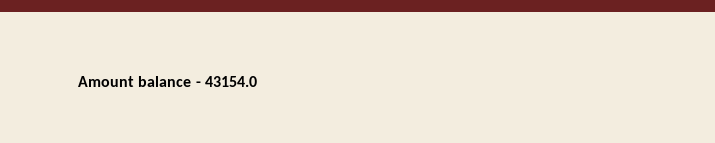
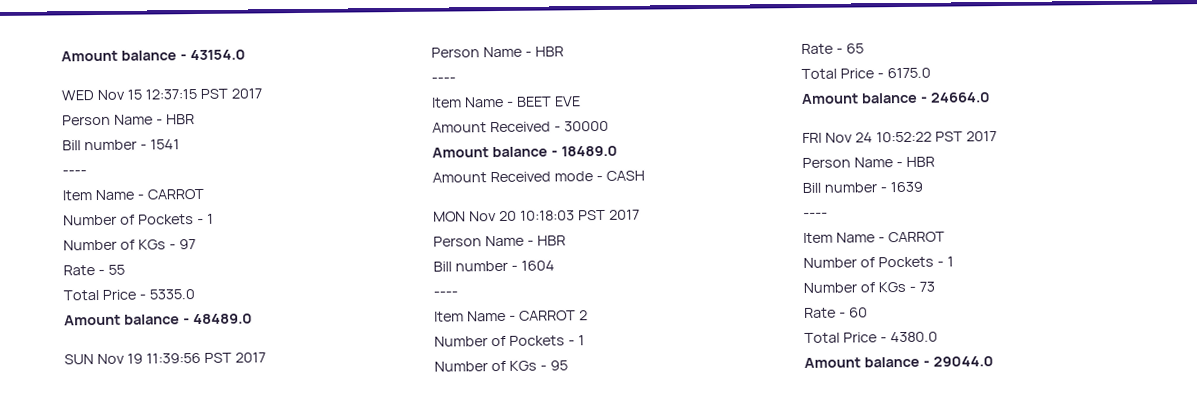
(257, 81) none -> [61,88,262,101] [62,114,195,126] [62,139,180,151] [62,170,87,176] [62,188,204,201] [63,213,214,226] [63,239,196,251] [63,264,125,276] [63,289,195,301] [64,313,253,326] [64,352,266,365] [431,46,564,58] [431,77,456,83] [431,96,581,108] [432,120,609,133] [432,145,618,158] [432,170,645,183] [433,209,640,222] [433,235,566,247] [433,260,555,272] [433,291,458,297] [434,310,588,322] [434,335,585,347] [434,360,568,372] [801,43,864,54] [801,67,931,79] [801,92,991,104] [802,131,997,143] [802,156,935,168] [802,181,923,193] [803,212,828,218] [803,231,945,243] [803,256,954,268] [803,281,935,293] [804,307,868,318] [804,331,938,343] [804,356,994,368] // WED Nov 15 12:37:15 PST 2017 // Person Name - HBR // Bill number - 1541 // ---- // Item Name - CARROT // Number of Pockets - 1 // Number of KGs - 97 // Rate - 55 // Total Price - 5335.0 // Amount balance - 48489.0 // SUN Nov 19 11:39:56 PST 2017 // Person Name - HBR // ---- // Item Name - BEET EVE // Amount Received - 30000 // Amount balance - 18489.0 // Amount Received mode - CASH // MON Nov 20 10:18:03 PST 2017 // Person Name - HBR // Bill number - 1604 // ---- // Item Name - CARROT 2 // Number of Pockets - 1 // Number of KGs - 95 // Rate - 65 // Total Price - 6175.0 // Amount balance - 24664.0 // FRI Nov 24 10:52:22 PST 2017 // Person Name - HBR // Bill number - 1639 // ---- // Item Name - CARROT // Number of Pockets - 1 // Number of KGs - 73 // Rate - 60 // Total Price - 4380.0 // Amount balance - 29044.0

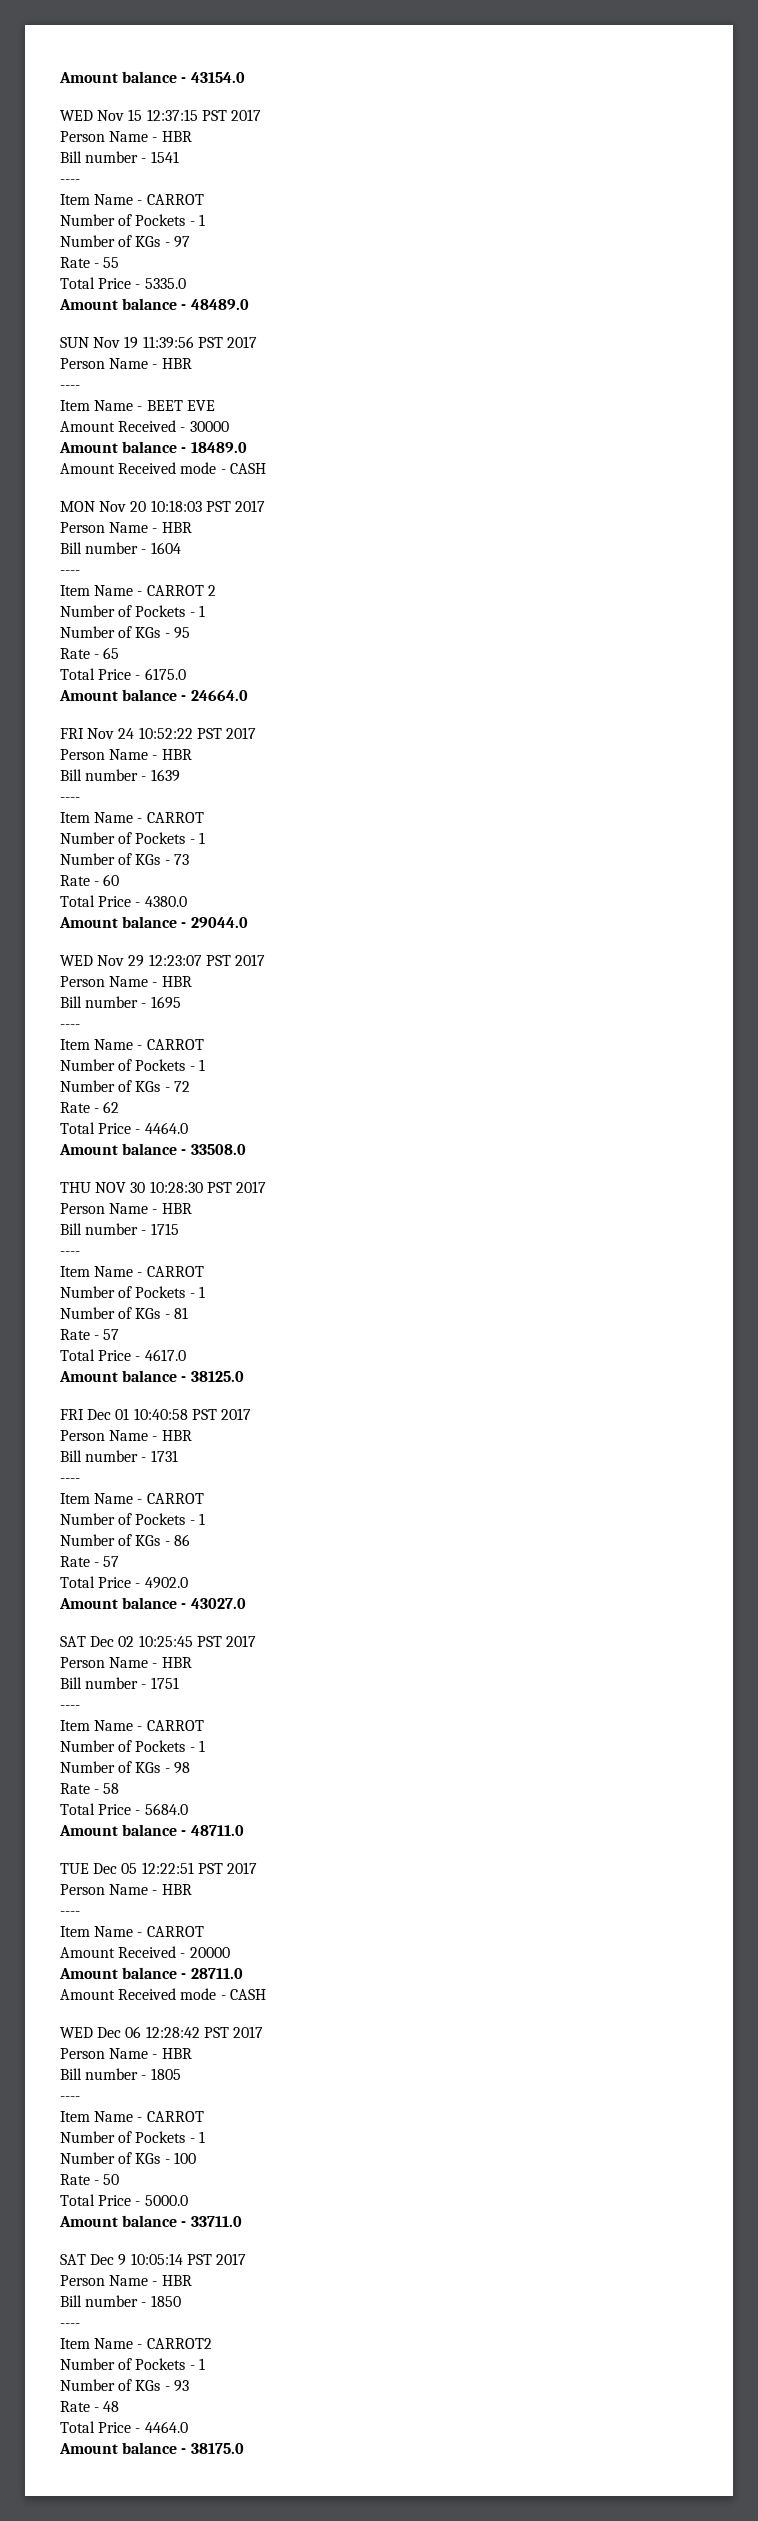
(994, 361) none -> [60,954,265,967] [60,976,192,987] [60,996,181,1009] [60,1024,80,1029] [60,1039,204,1050] [60,1059,205,1071] [60,1080,190,1092] [60,1101,120,1113] [60,1122,188,1134] [59,1143,246,1155] [60,1181,266,1193] [60,1203,192,1214] [60,1223,179,1235] [60,1251,80,1256] [60,1266,204,1277] [60,1286,205,1298] [60,1307,188,1319] [60,1329,120,1340] [60,1349,186,1361] [59,1370,244,1382] [60,1408,251,1420] [60,1430,192,1441] [60,1450,178,1462] [60,1478,80,1483] [60,1493,204,1504] [60,1513,205,1525] [60,1534,190,1546] [60,1556,120,1567] [60,1576,188,1589] [59,1597,246,1609] [60,1635,256,1647] [60,1657,192,1668] [60,1677,179,1689] [60,1705,80,1710] [60,1720,204,1731] [60,1740,205,1752] [60,1761,190,1774] [60,1783,120,1794] [60,1803,188,1815] [59,1824,244,1836] [60,1862,257,1874] [60,1884,192,1895] [60,1911,80,1916] [60,1926,204,1937] [60,1946,230,1958] [59,1967,243,1979] [60,1988,266,2000] [60,2026,263,2038] [60,2048,192,2059] [60,2068,181,2080] [60,2096,80,2101] [60,2111,204,2122] [60,2131,205,2143] [60,2152,196,2164] [60,2174,120,2185] [60,2194,188,2206] [59,2215,242,2227] [60,2253,246,2266] [60,2275,192,2286] [60,2295,181,2307] [60,2323,80,2328] [60,2338,212,2349] [60,2358,205,2370] [60,2379,189,2392] [60,2401,120,2412] [60,2421,188,2433] [59,2442,244,2454] // WED Nov 29 12:23:07 PST 2017 // Person Name - HBR // Bill number - 1695 // ---- // Item Name - CARROT // Number of Pockets - 1 // Number of KGs - 72 // Rate - 62 // Total Price - 4464.0 // Amount balance - 33508.0 // THU NOV 30 10:28:30 PST 2017 // Person Name - HBR // Bill number - 1715 // ---- // Item Name - CARROT // Number of Pockets - 1 // Number of KGs - 81 // Rate - 57 // Total Price - 4617.0 // Amount balance - 38125.0 // FRI Dec 01 10:40:58 PST 2017 // Person Name - HBR // Bill number - 1731 // ---- // Item Name - CARROT // Number of Pockets - 1 // Number of KGs - 86 // Rate - 57 // Total Price - 4902.0 // Amount balance - 43027.0 // SAT Dec 02 10:25:45 PST 2017 // Person Name - HBR // Bill number - 1751 // ---- // Item Name - CARROT // Number of Pockets - 1 // Number of KGs - 98 // Rate - 58 // Total Price - 5684.0 // Amount balance - 48711.0 // TUE Dec 05 12:22:51 PST 2017 // Person Name - HBR // ---- // Item Name - CARROT // Amount Received - 20000 // Amount balance - 28711.0 // Amount Received mode - CASH // WED Dec 06 12:28:42 PST 2017 // Person Name - HBR // Bill number - 1805 // ---- // Item Name - CARROT // Number of Pockets - 1 // Number of KGs - 100 // Rate - 50 // Total Price - 5000.0 // Amount balance - 33711.0 // SAT Dec 9 10:05:14 PST 2017 // Person Name - HBR // Bill number - 1850 // ---- // Item Name - CARROT2 // Number of Pockets - 1 // Number of KGs - 93 // Rate - 48 // Total Price - 4464.0 // Amount balance - 38175.0

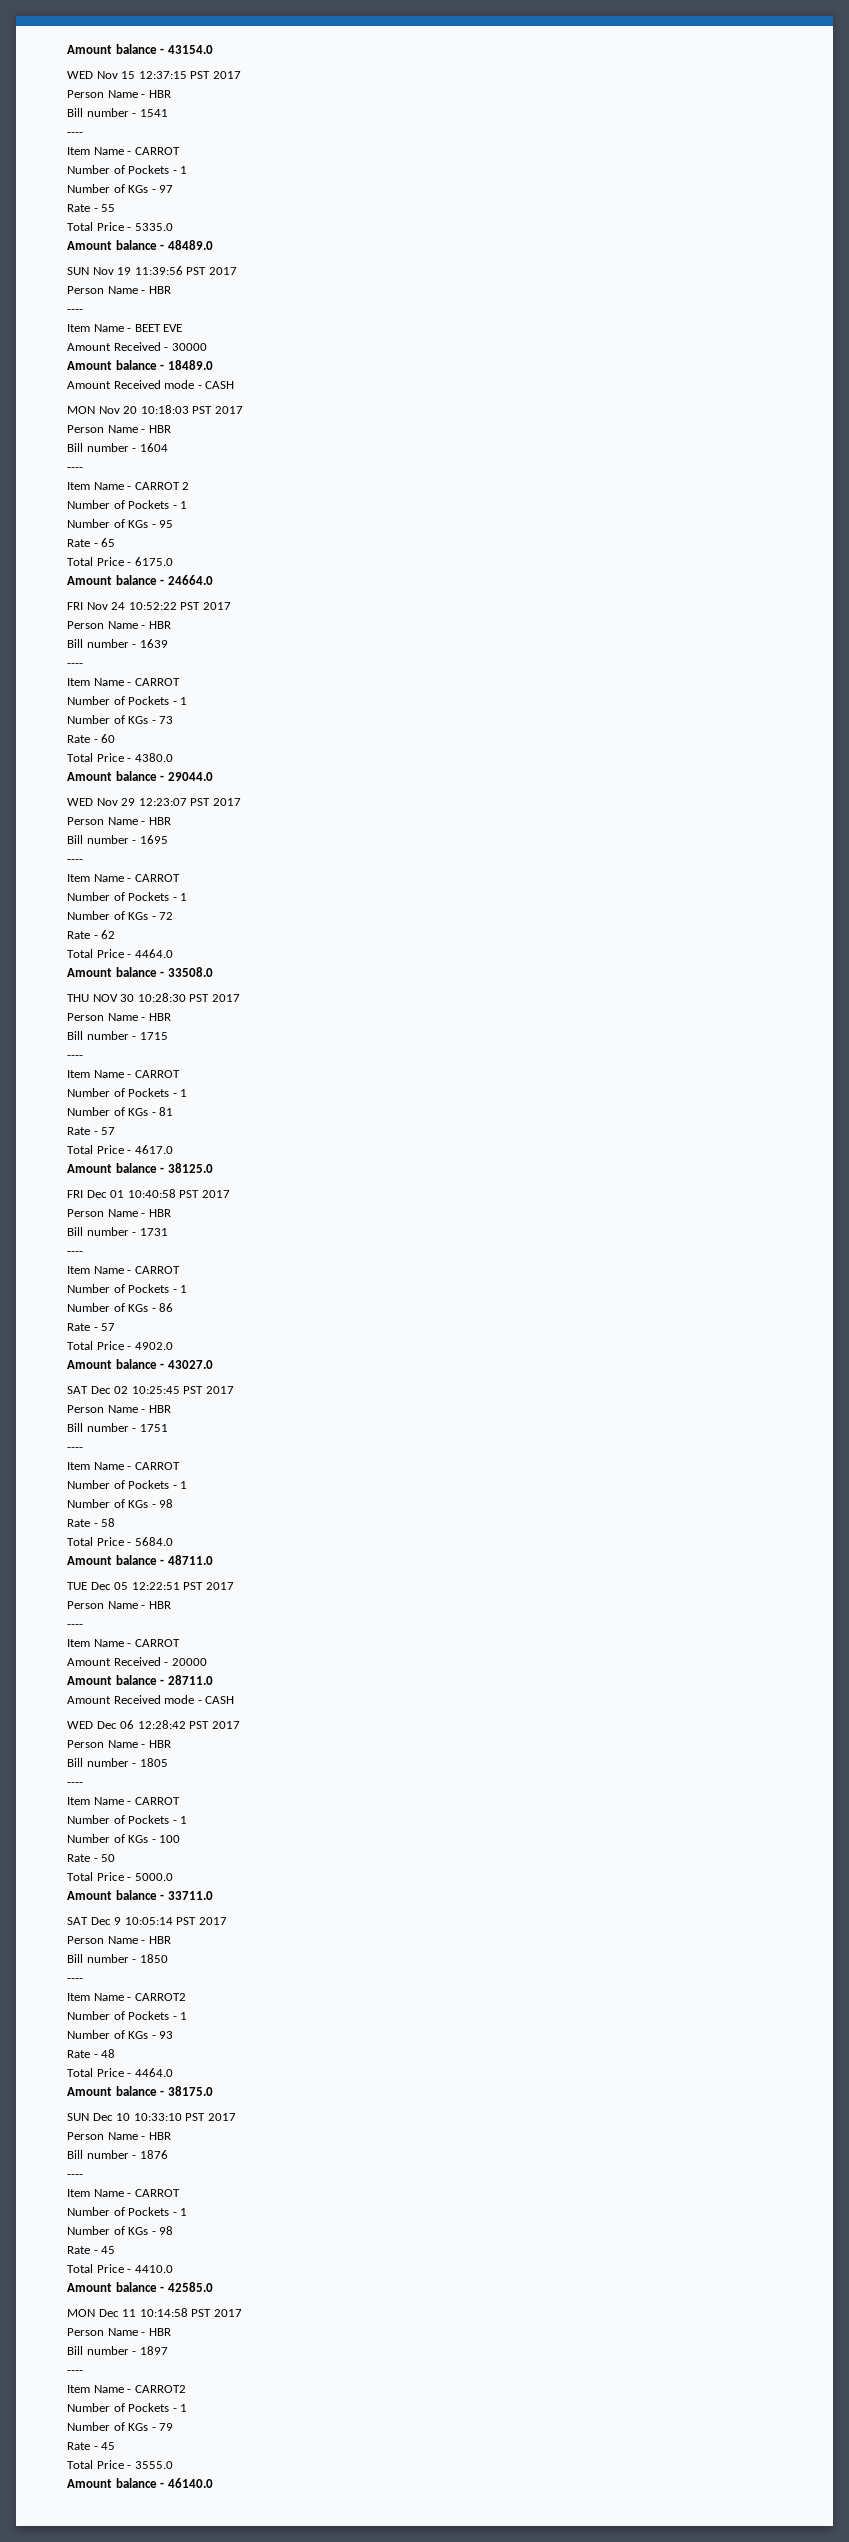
(244, 2448) none -> [67,2113,236,2121] [67,2132,171,2140] [67,2150,168,2159] [67,2174,83,2178] [67,2189,180,2197] [67,2207,188,2216] [67,2226,174,2235] [67,2246,116,2254] [67,2264,173,2273] [67,2282,213,2292] [67,2308,242,2317] [67,2328,171,2336] [67,2346,168,2355] [67,2370,83,2374] [67,2385,186,2393] [67,2403,188,2412] [67,2422,174,2431] [67,2442,116,2450] [67,2460,173,2469] [67,2478,213,2488] // SUN Dec 10 10:33:10 PST 2017 // Person Name - HBR // Bill number - 1876 // ---- // Item Name - CARROT // Number of Pockets - 1 // Number of KGs - 98 // Rate - 45 // Total Price - 4410.0 // Amount balance - 42585.0 // MON Dec 11 10:14:58 PST 2017 // Person Name - HBR // Bill number - 1897 // ---- // Item Name - CARROT2 // Number of Pockets - 1 // Number of KGs - 79 // Rate - 45 // Total Price - 3555.0 // Amount balance - 46140.0

